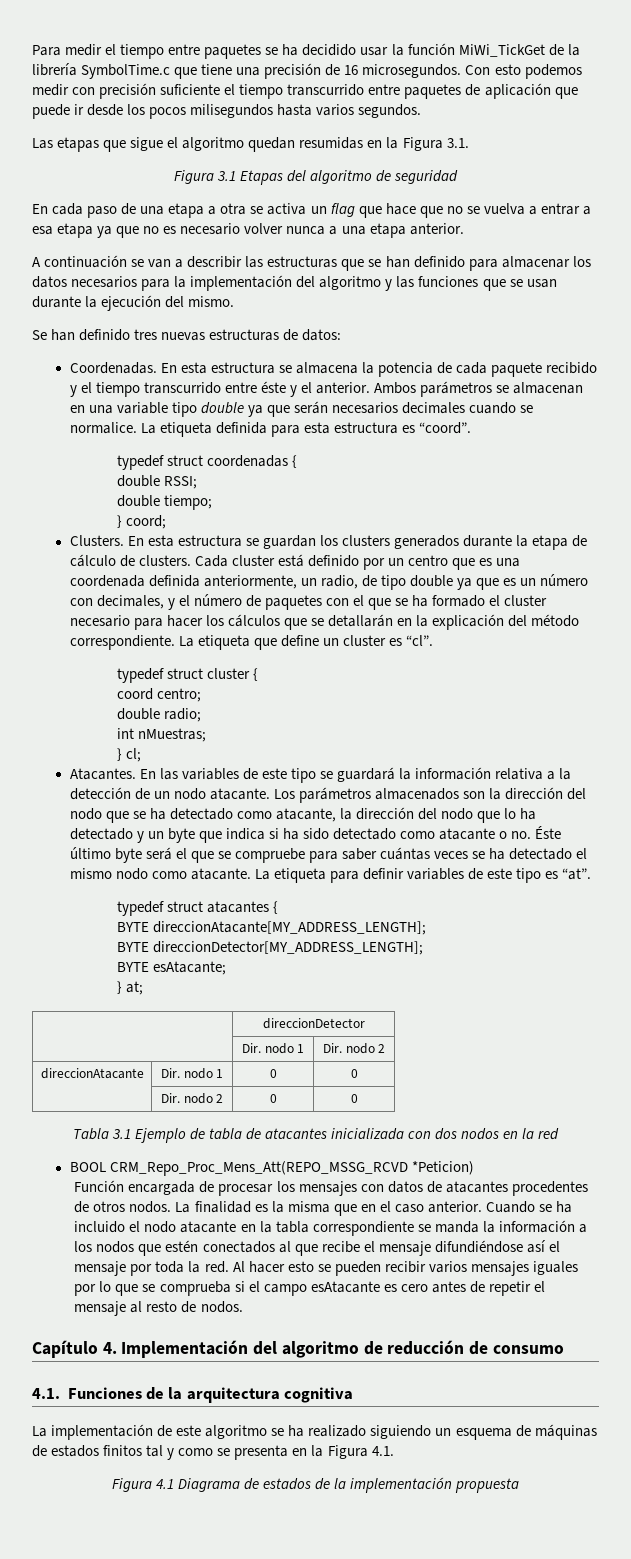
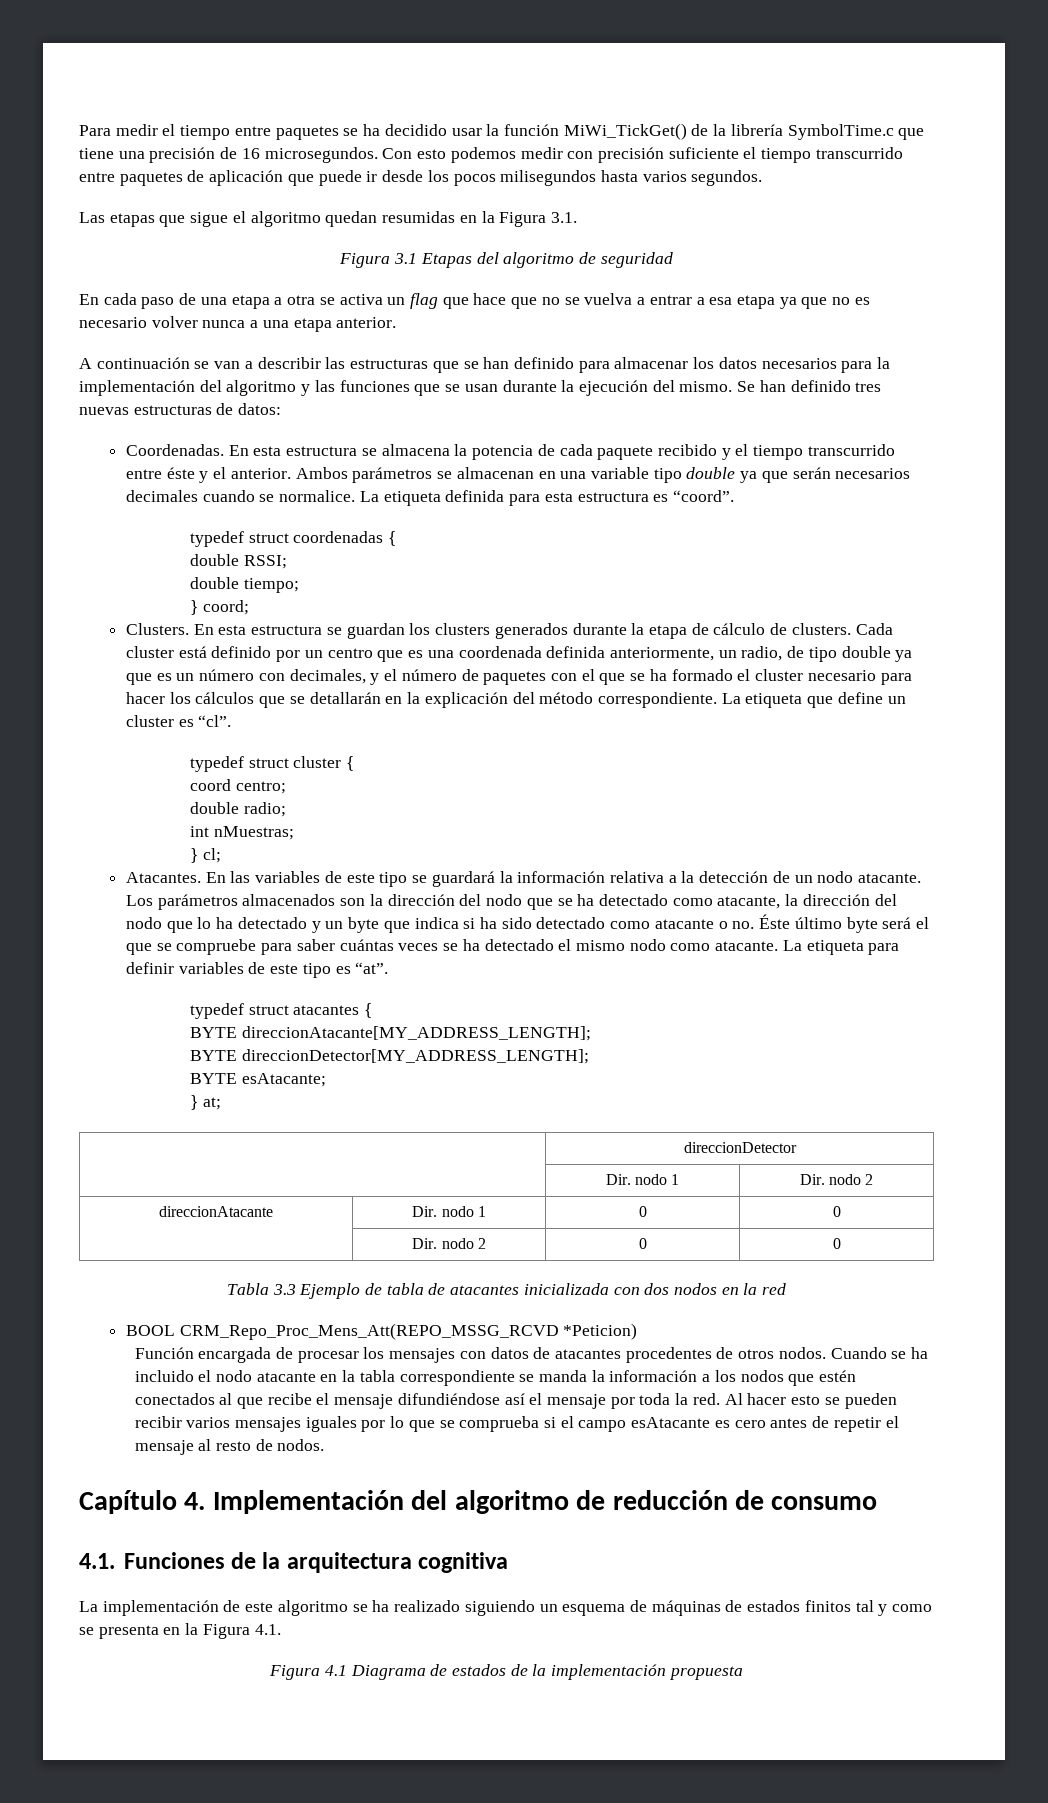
[458,44,545,57] MiWi_TickGet -> [563,123,687,140] MiWi_TickGet()
(235, 301) // -> (733, 386) none
[111,1129,131,1139] 3.1 -> [272,1284,296,1295] 3.3
[175,1201,482,1216] La finalidad es la misma que en el caso anterior. -> (826, 1353) none

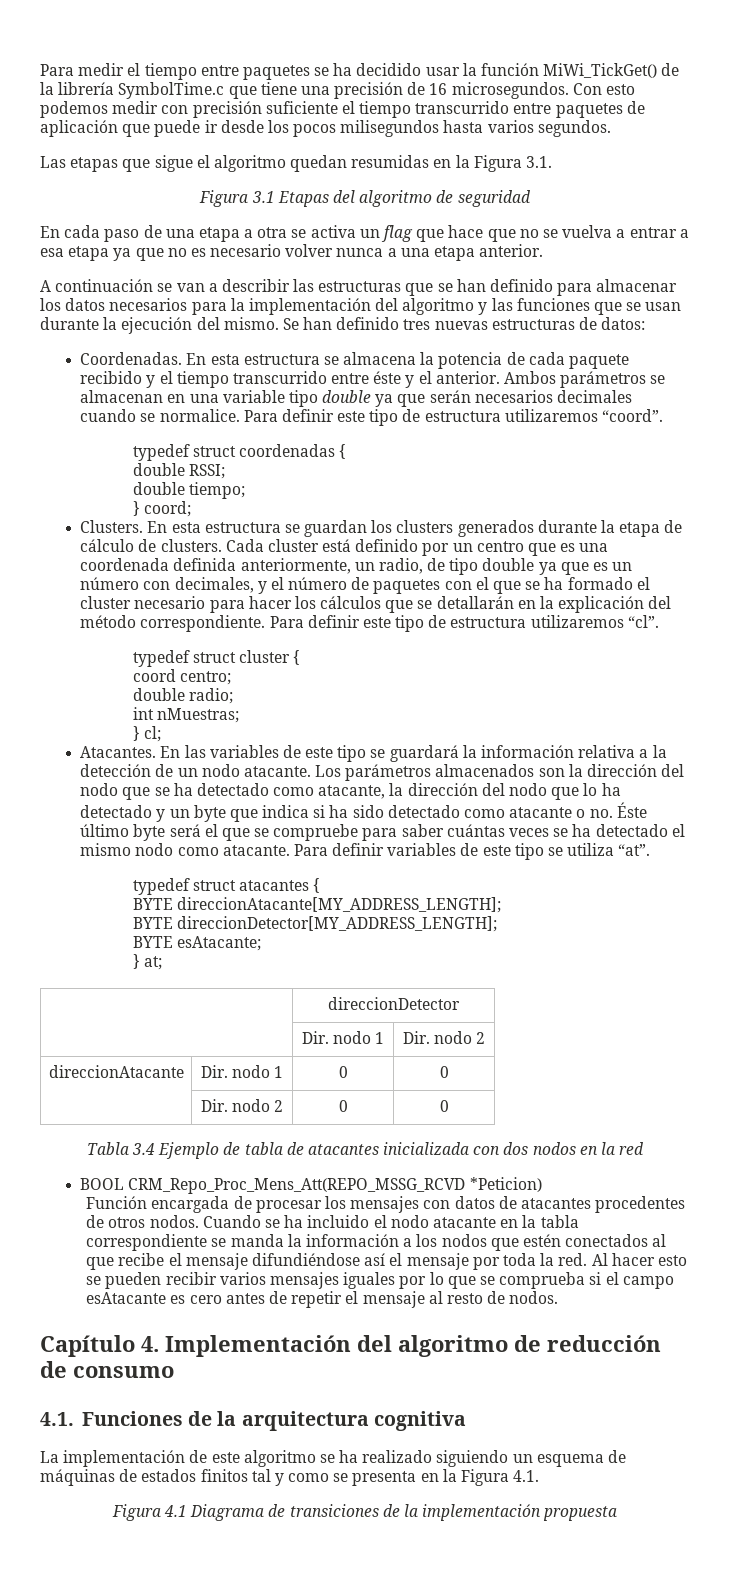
[359,490,669,506] La etiqueta definida para esta estructura es -> [243,409,598,426] Para definir este tipo de estructura utilizaremos
[721,692,906,708] [126,715,194,727] La etiqueta que define un cluster es -> [269,615,624,632] Para definir este tipo de estructura utilizaremos
[782,940,900,955] La etiqueta para -> [293,844,328,856] Para
[335,966,351,974] es -> [548,843,615,856] se utiliza
[272,1284,296,1295] 3.3 -> [131,1143,155,1155] 3.4
[452,1664,507,1676] estados -> [289,1504,379,1517] transiciones

